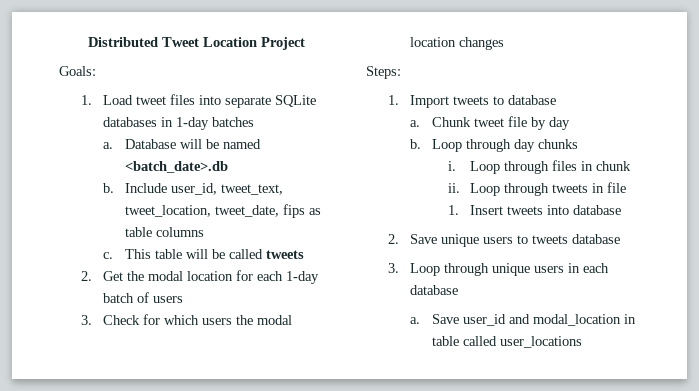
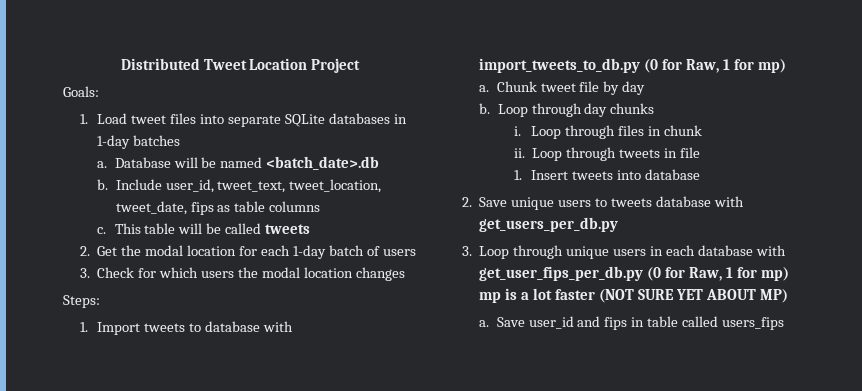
(557, 100) none -> [263,321,294,332] [479,58,786,73] with import_tweets_to_db.py (0 for Raw, 1 for mp)
(621, 239) none -> [713,196,744,207] [479,217,619,232] with get_users_per_db.py
(459, 290) none -> [755,245,786,256] [479,266,789,281] [479,288,788,303] with get_user_fips_per_db.py (0 for Raw, 1 for mp) mp is a lot faster (NOT SURE YET ABOUT MP)
[533,314,622,326] modal_location -> [604,317,628,330] fips
[500,336,583,348] user_locations -> [722,317,785,330] users_fips

